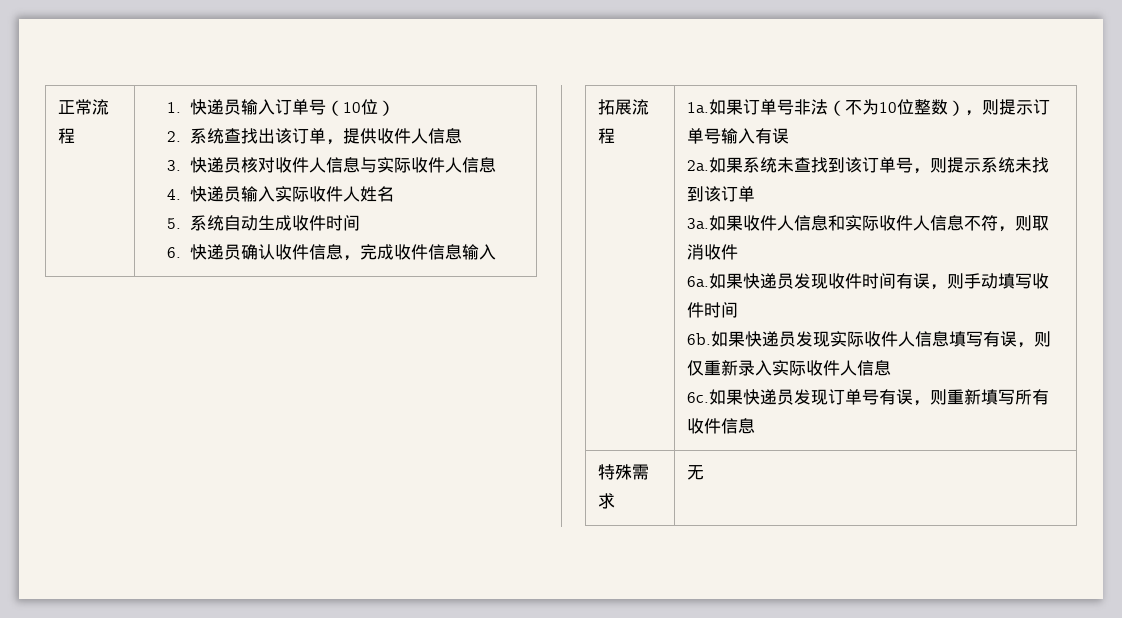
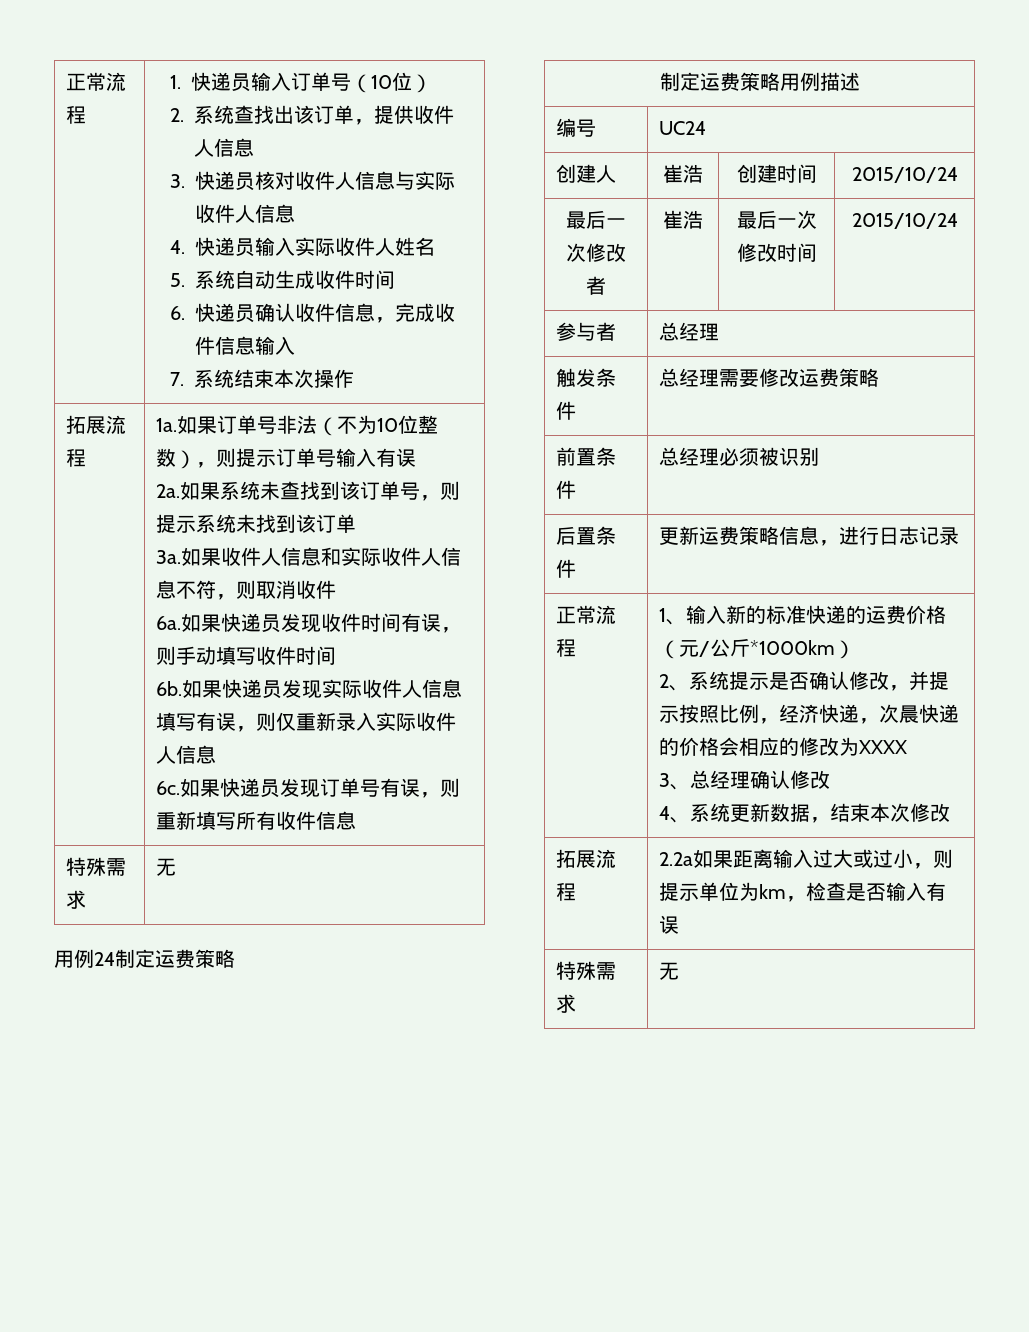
(496, 252) none -> [170,369,355,388] // 7.系统结束本次操作
(705, 472) none -> [54,949,235,968] [659,72,860,91] [556,118,597,137] [659,121,707,135] [556,164,617,183] [663,164,703,183] [736,164,817,183] [851,167,958,183] [566,210,626,229] [566,243,626,262] [586,276,606,295] [663,210,703,229] [736,210,817,229] [736,243,817,262] [851,213,958,229] [556,322,617,341] [659,322,720,341] [556,368,617,387] [556,401,577,420] [659,368,880,387] [556,447,617,466] [556,480,577,499] [659,447,820,466] [556,526,617,545] [556,559,577,578] [659,526,960,546] [556,605,617,624] [556,638,577,657] [659,605,947,625] [659,638,856,659] [659,671,950,691] [659,704,960,724] [659,737,908,756] [659,770,831,790] [659,803,951,823] [556,849,617,868] [556,882,577,901] [659,849,954,869] [659,882,947,902] [659,915,680,934] [556,961,617,981] [556,994,577,1013] [659,962,680,980] // 用例24制定运费策略 // 制定运费策略用例描述 // 编号 | UC24 // 创建人 | 崔浩 | 创建时间 | 2015/10/24 // 最后一次修改者 | 崔浩 | 最后一次修改时间 | 2015/10/24 // 参与者 | 总经理 // 触发条件 | 总经理需要修改运费策略 // 前置条件 | 总经理必须被识别 // 后置条件 | 更新运费策略信息，进行日志记录 // 正常流程 | 1、输入新的标准快递的运费价格（元/公斤*1000km） // 2、系统提示是否确认修改，并提示按照比例，经济快递，次晨快递的价格会相应的修改为XXXX // 3、总经理确认修改 // 4、系统更新数据，结束本次修改 // 拓展流程 | 2.2a如果距离输入过大或过小，则提示单位为km，检查是否输入有误 // 特殊需求 | 无

